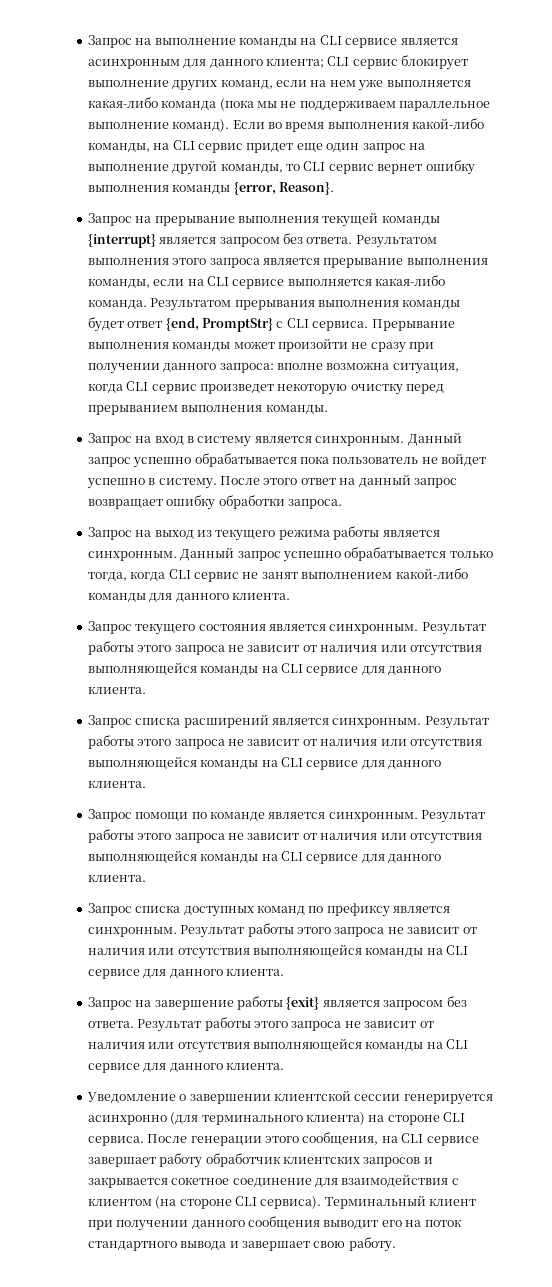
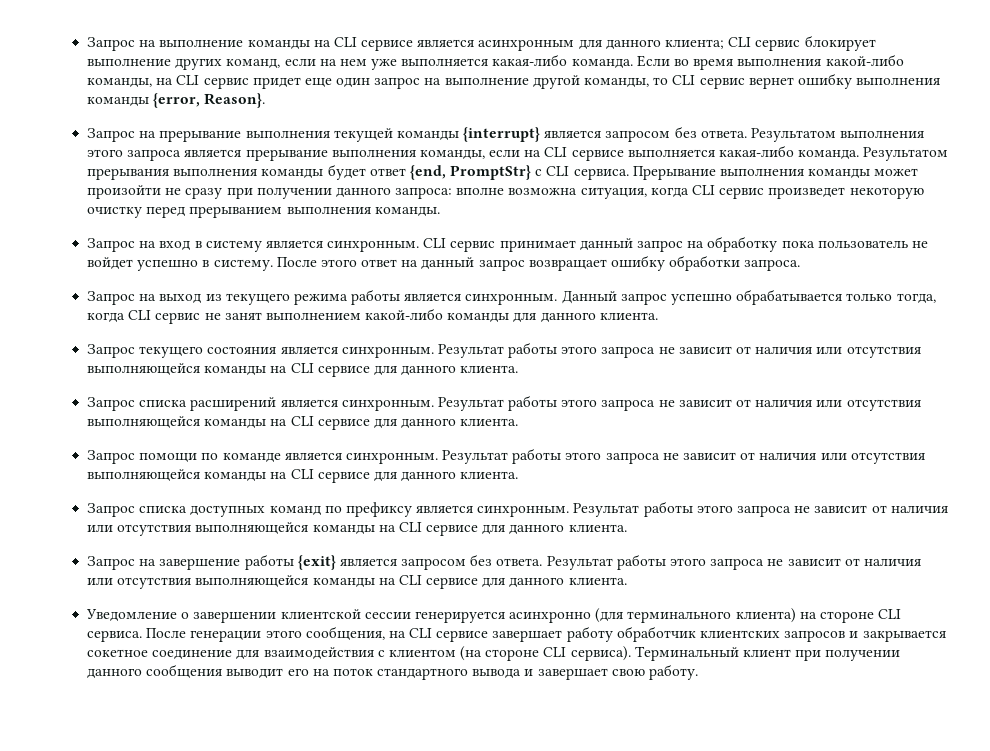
[161,98,491,111] [87,119,230,132] команда (пока мы не поддерживаем параллельное выполнение команд). -> [571,59,633,69] команда.
[407,432,462,446] [87,453,297,468] Данный запрос успешно обрабатывается -> [423,236,778,252] CLI сервис принимает данный запрос на обработку

